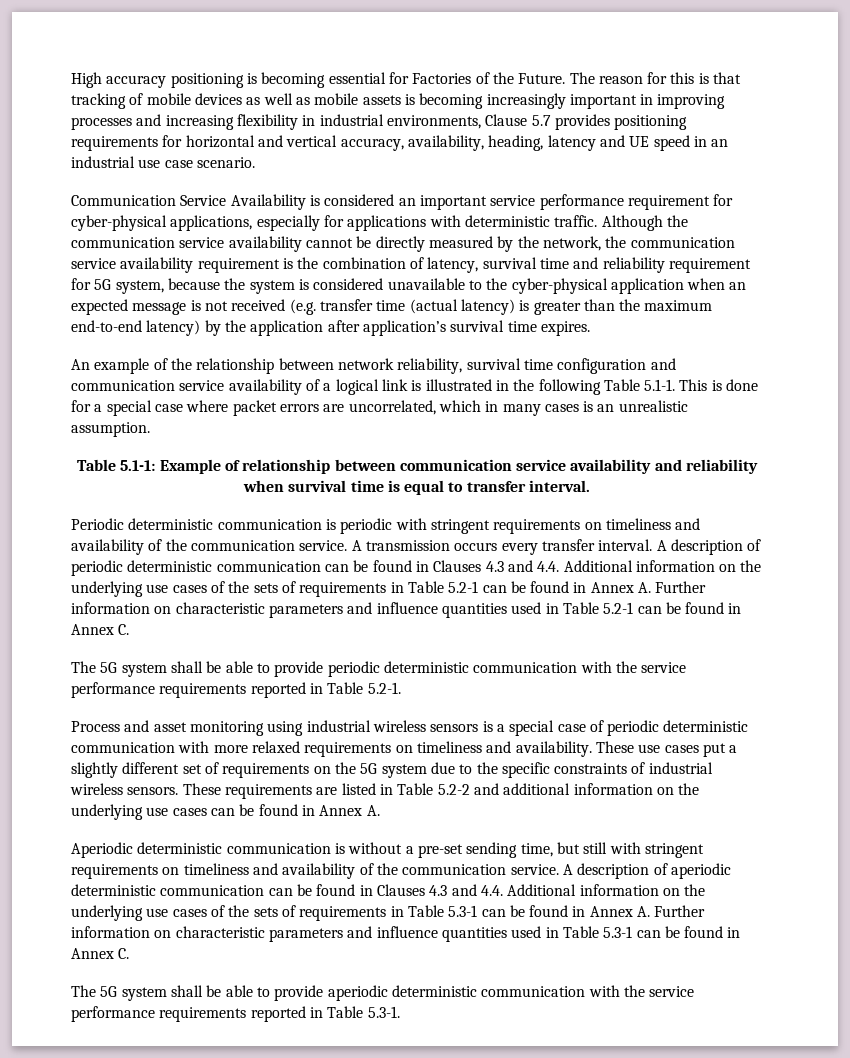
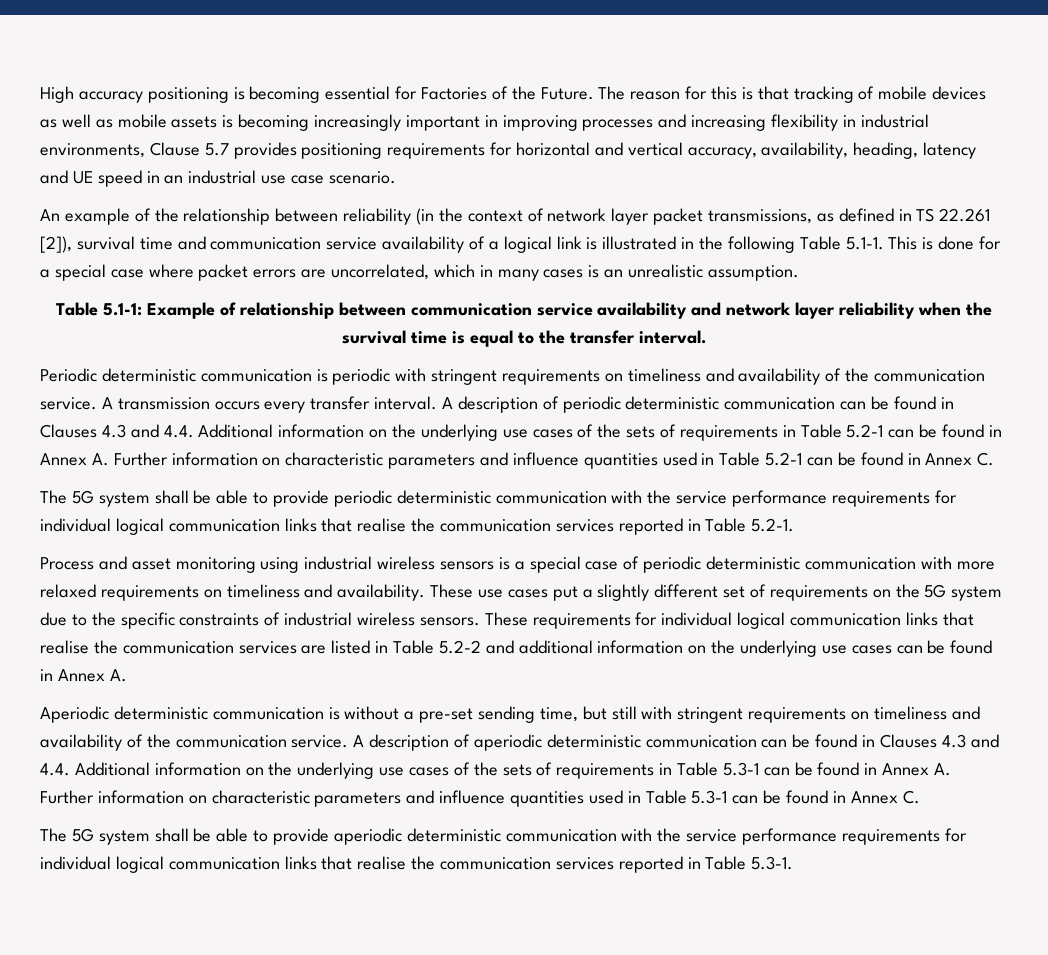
[71,194,734,210] [71,215,688,231] [71,236,735,252] [71,257,751,273] [71,278,747,294] [71,299,713,315] [71,320,590,336] // Communication Service Availability is considered an important service performance requirement for cyber-physical applications, especially for applications with deterministic traffic. Although the communication service availability cannot be directly measured by the network, the communication service availability requirement is the combination of latency, survival time and reliability requirement for 5G system, because the system is considered unavailable to the cyber-physical application when an expected message is not received (e.g. transfer time (actual latency) is greater than the maximum end-to-end latency) by the application after application’s survival time expires. -> (396, 177) none
[337,358,647,374] network reliability, survival time configuration -> [343,208,991,225] [40,236,173,253] reliability (in the context of network layer packet transmissions, as defined in TS 22.261 [2]), survival time
(682, 465) none -> [726,302,835,319] network layer
(284, 486) none -> [965,302,992,316] the
(464, 487) none -> [538,330,565,344] the
(247, 690) none -> [934,490,957,504] [40,518,614,535] for individual logical communication links that realise the communication services
(312, 791) none -> [635,612,974,629] [40,640,297,654] for individual logical communication links that realise the communication services
(247, 1014) none -> [944,828,967,842] [40,856,614,873] for individual logical communication links that realise the communication services

